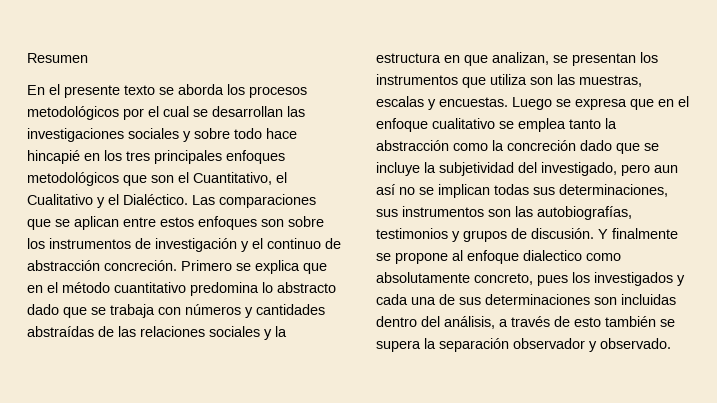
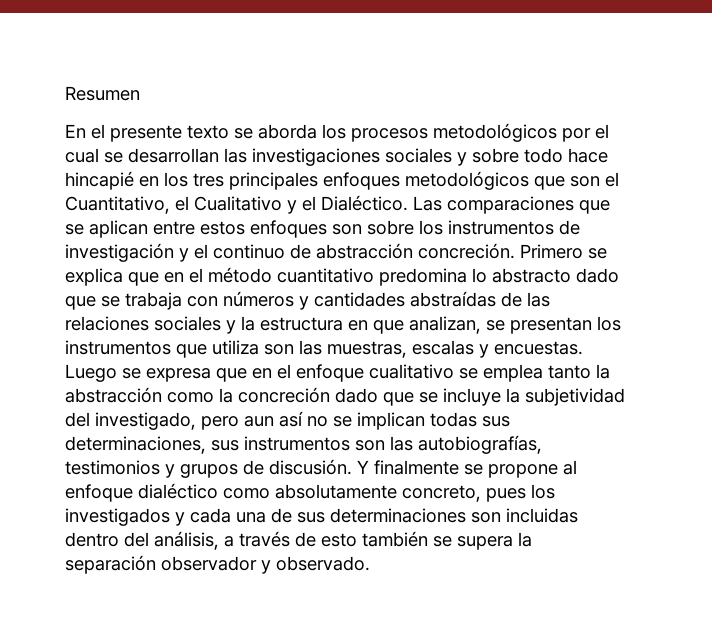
[523,250,582,261] dialectico -> [138,483,218,499] dialéctico

